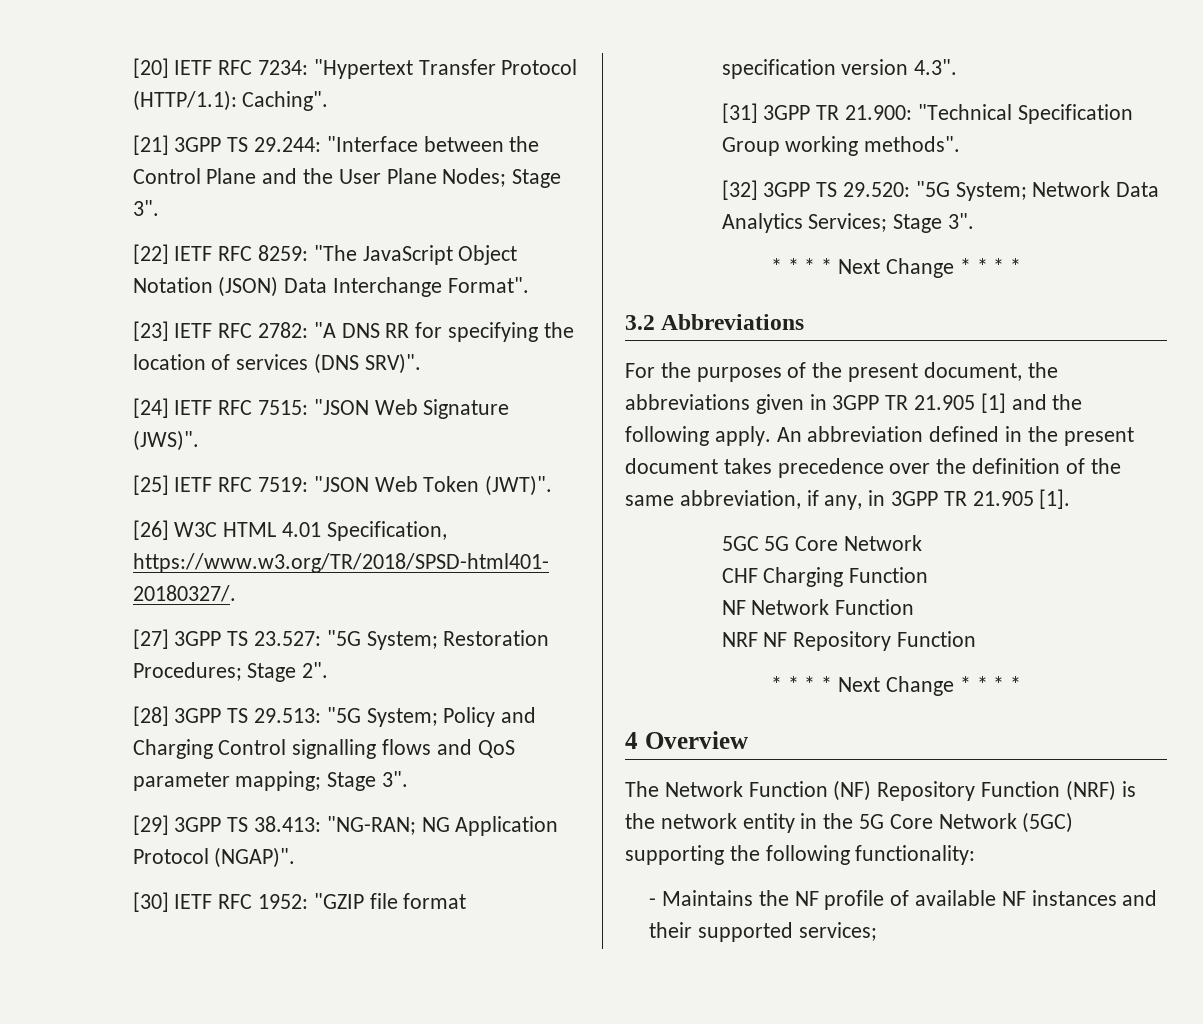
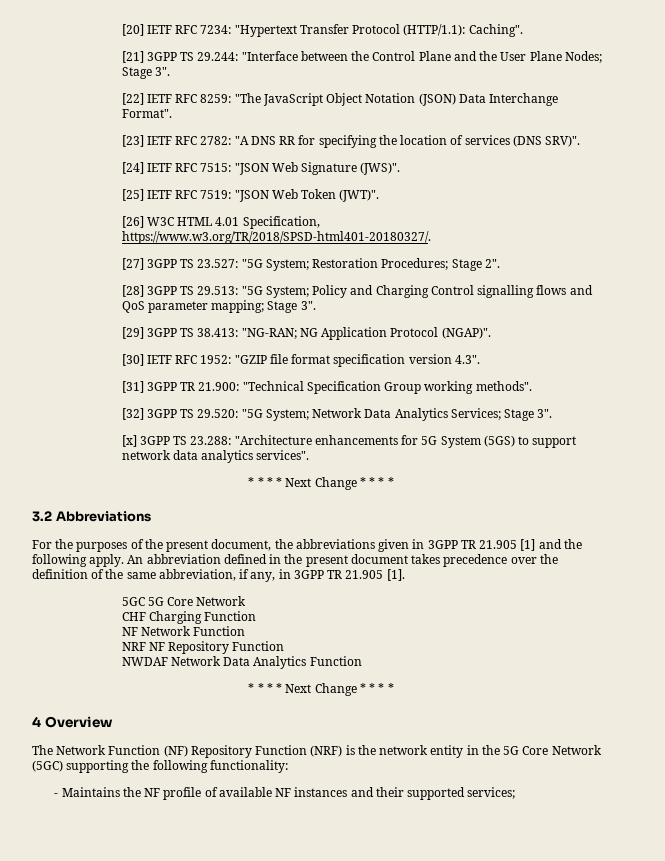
(975, 221) none -> [121,435,577,448] [121,450,310,463] // [x] 3GPP TS 23.288: "Architecture enhancements for 5G System (5GS) to support network data analytics services".
(977, 639) none -> [121,656,362,669] // NWDAF Network Data Analytics Function

